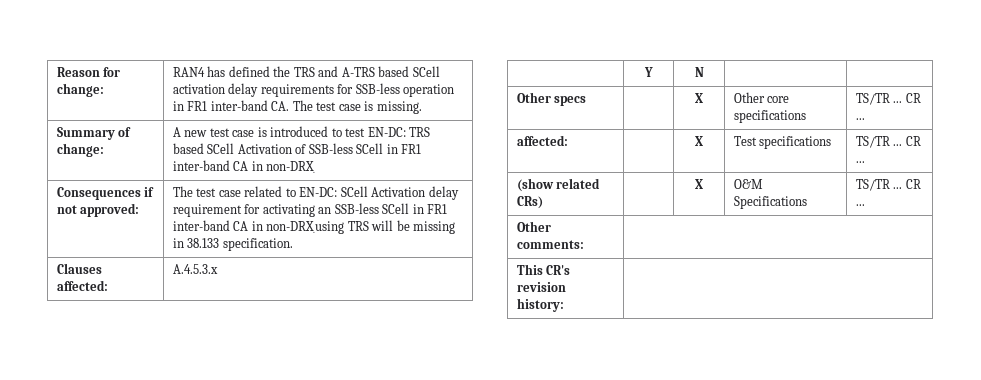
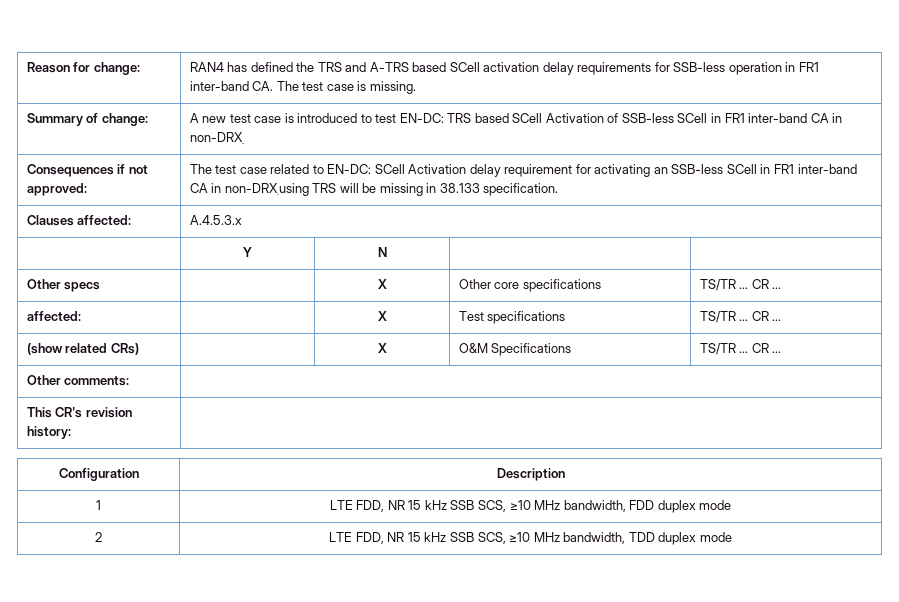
(564, 305) none -> [58,468,139,481] [496,468,565,481] [96,500,101,510] [329,500,732,513] [95,532,102,542] [329,532,732,545] // Configuration | Description // 1 | LTE FDD, NR 15 kHz SSB SCS, ≥10 MHz bandwidth, FDD duplex mode // 2 | LTE FDD, NR 15 kHz SSB SCS, ≥10 MHz bandwidth, TDD duplex mode

